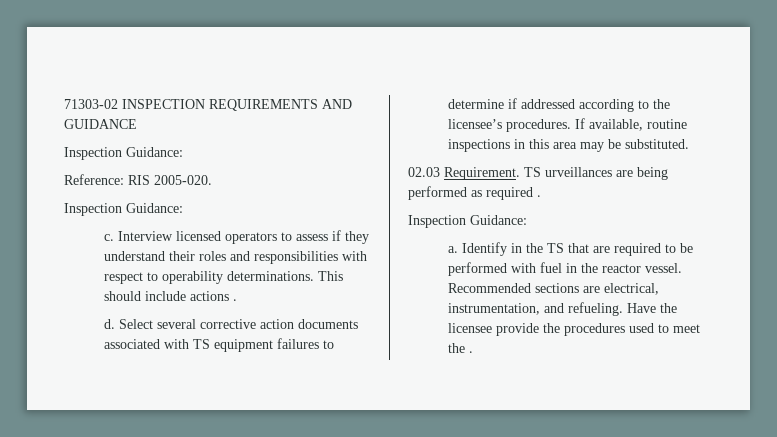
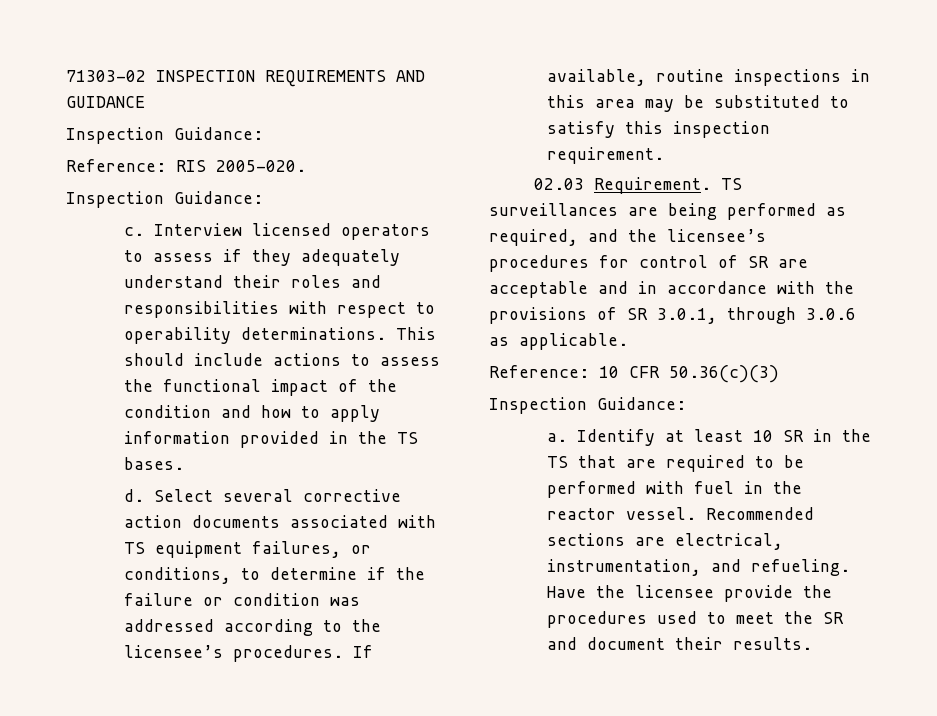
(369, 237) none -> [300,249,400,266] adequately
[232,299,237,301] . -> [350,354,440,366] [123,379,397,396] [123,405,380,422] [123,431,418,448] [123,457,184,470] to assess the functional impact of the condition and how to apply information provided in the TS bases.
[276,338,334,349] [447,98,517,109] failures to determine if -> [251,541,371,558] [123,567,425,584] [123,593,360,606] failures, or conditions, to determine if the failure or condition was
[624,139,689,149] substituted. -> [713,95,849,108] [546,121,770,138] [546,147,664,164] substituted to satisfy this inspection requirement.
[545,167,612,177] urveillances -> [489,203,618,216] surveillances
[486,187,541,200] required . -> [489,229,766,246] [489,255,808,272] [489,281,854,298] [489,307,856,324] [489,333,628,350] [489,365,779,383] required, and the licensee’s procedures for control of SR are acceptable and in accordance with the provisions of SR 3.0.1, through 3.0.6 as applicable. // Reference: 10 CFR 50.36(c)(3)
(507, 249) none -> [664,429,804,442] at least 10 SR
[468,351,473,353] . -> [822,612,844,624] [546,637,812,650] SR and document their results.

